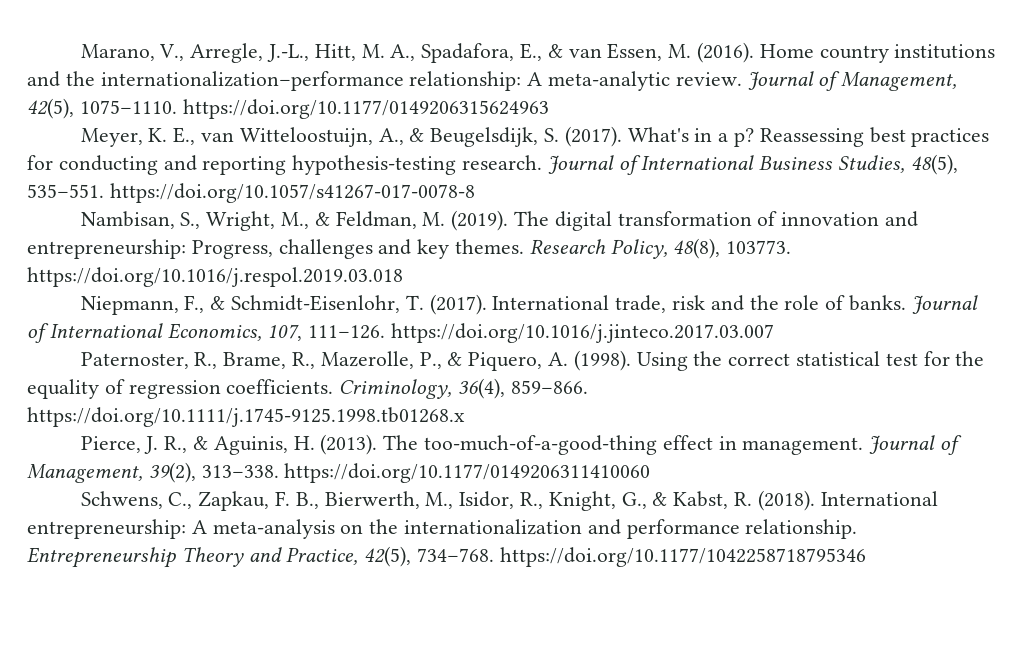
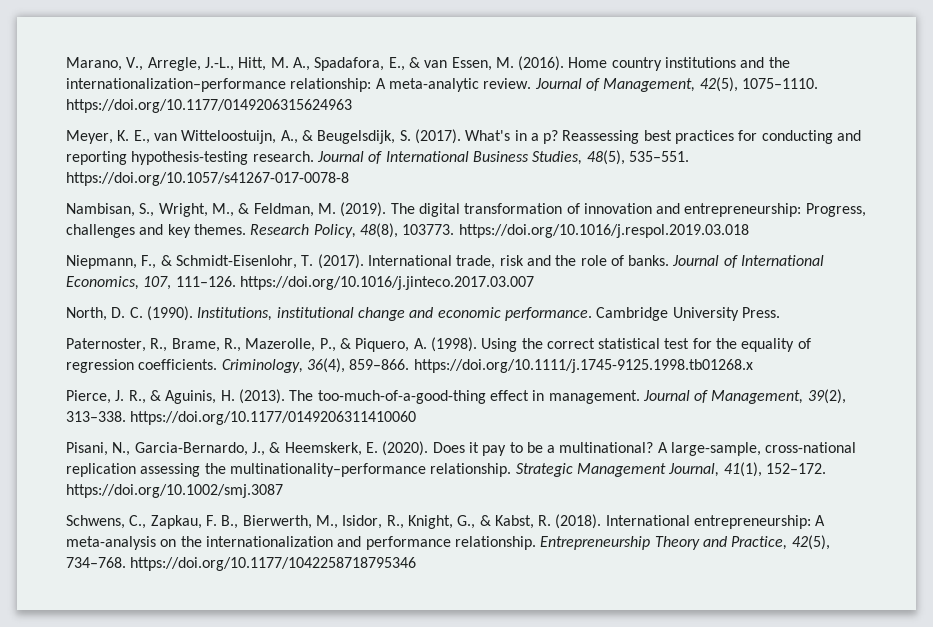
(775, 333) none -> [66,306,780,321] // North, D. C. (1990). Institutions, institutional change and economic performance. Cambridge University Press.
(651, 473) none -> [66,441,857,456] [66,462,826,477] [66,484,283,498] // Pisani, N., Garcia-Bernardo, J., & Heemskerk, E. (2020). Does it pay to be a multinational? A large-sample, cross-national replication assessing the multinationality–performance relationship. Strategic Management Journal, 41(1), 152–172. https://doi.org/10.1002/smj.3087

